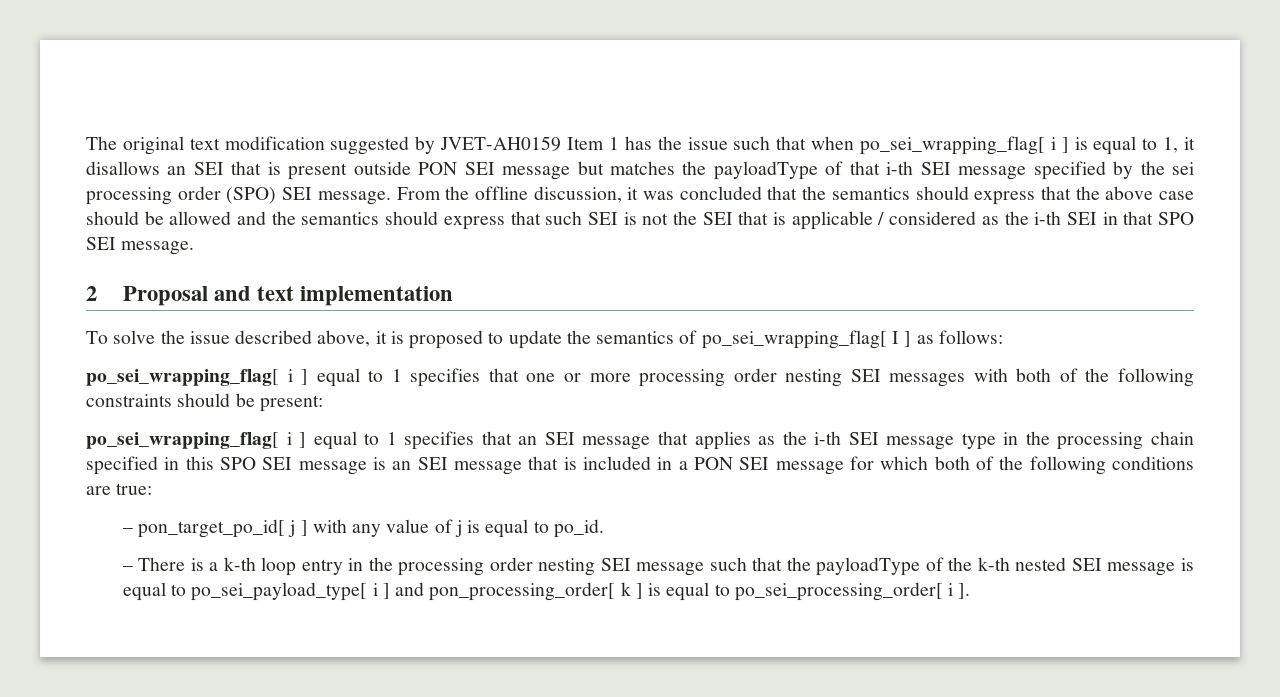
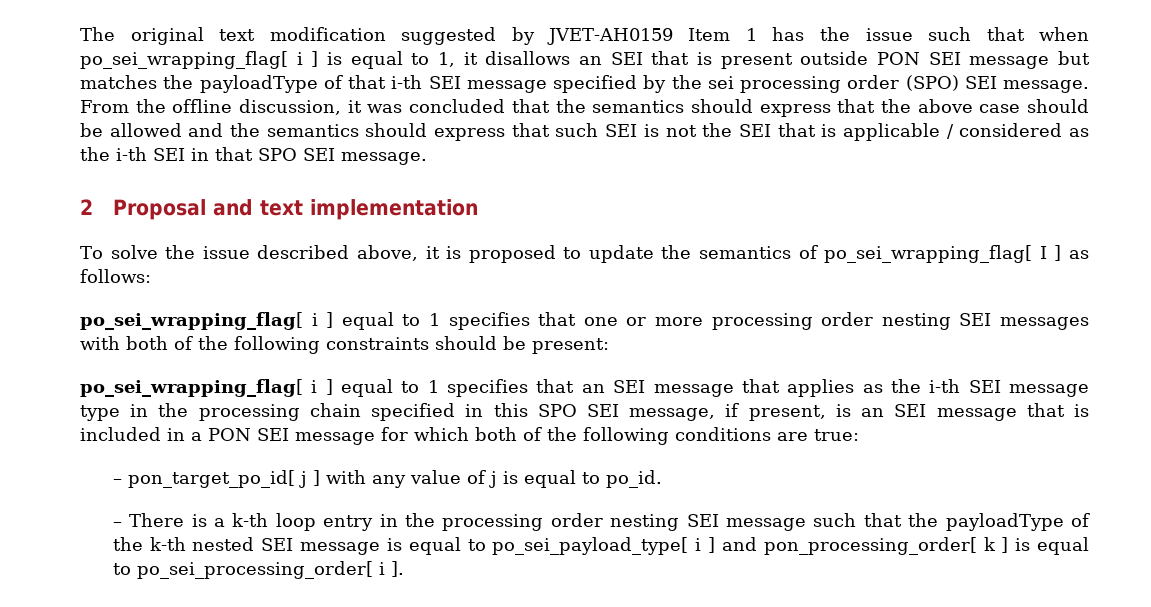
[298,461,367,475] message -> [629,403,826,421] message, if present,

